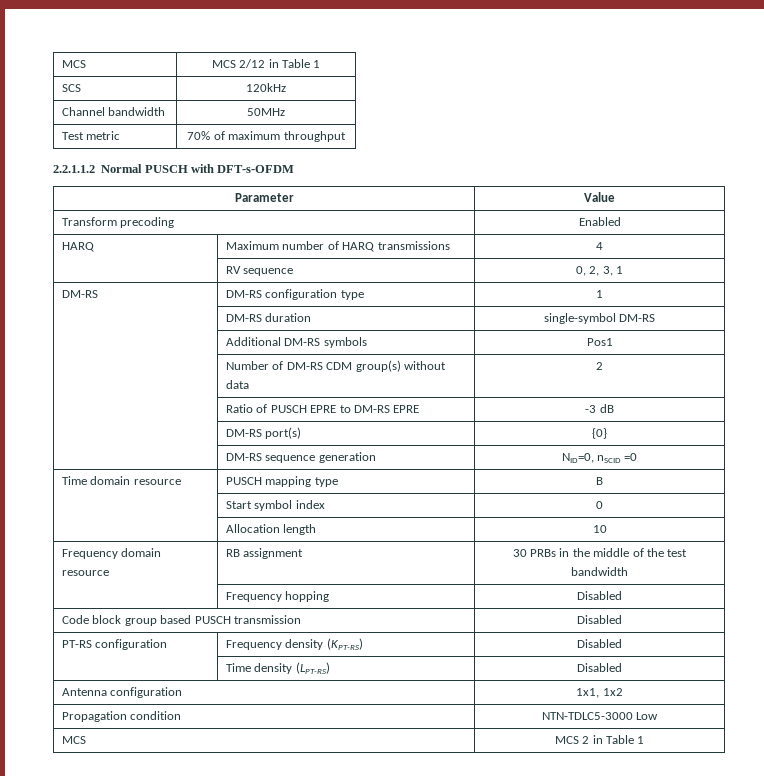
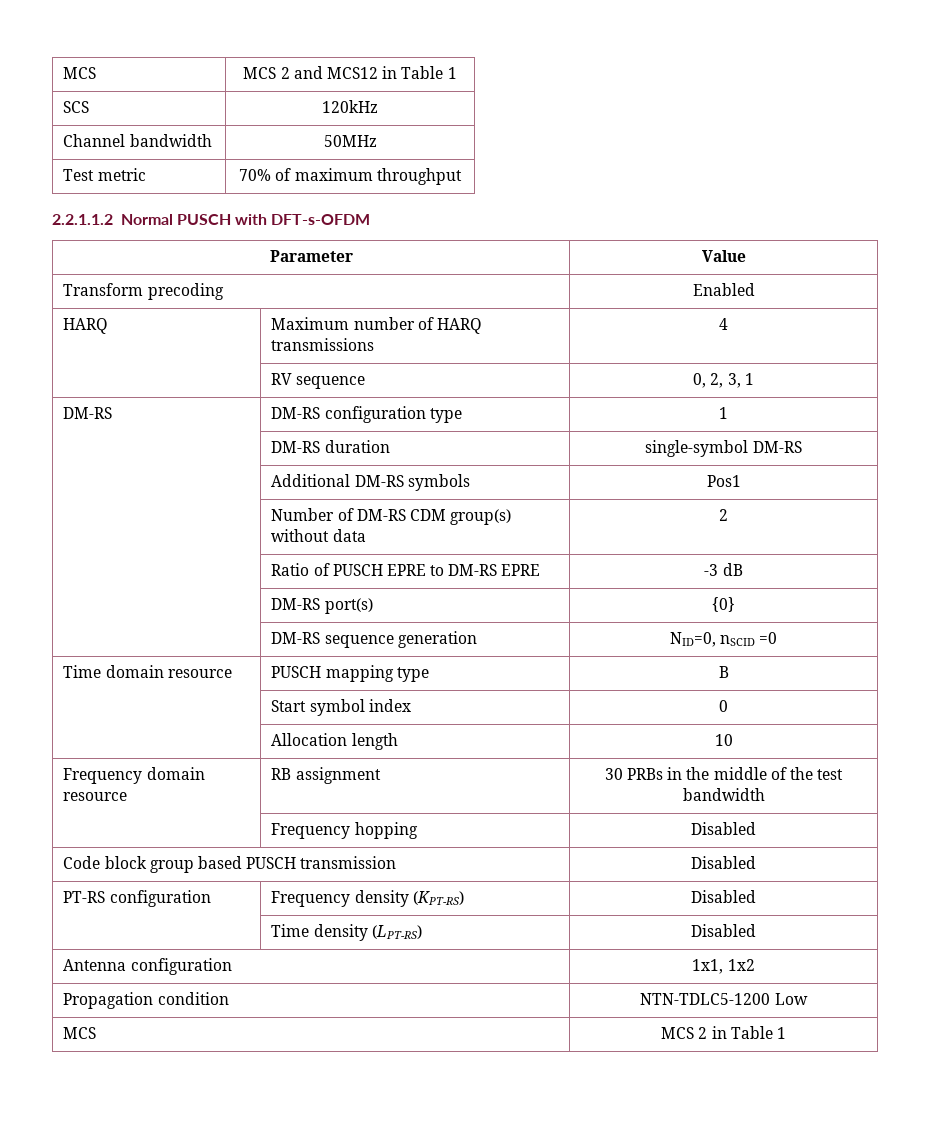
[62,60,87,68] [211,59,266,68] MCS | MCS 2/12 -> [63,67,97,79] [243,66,378,79] MCS | MCS 2 and MCS12
[541,712,633,720] NTN-TDLC5-3000 -> [640,993,771,1005] NTN-TDLC5-1200

